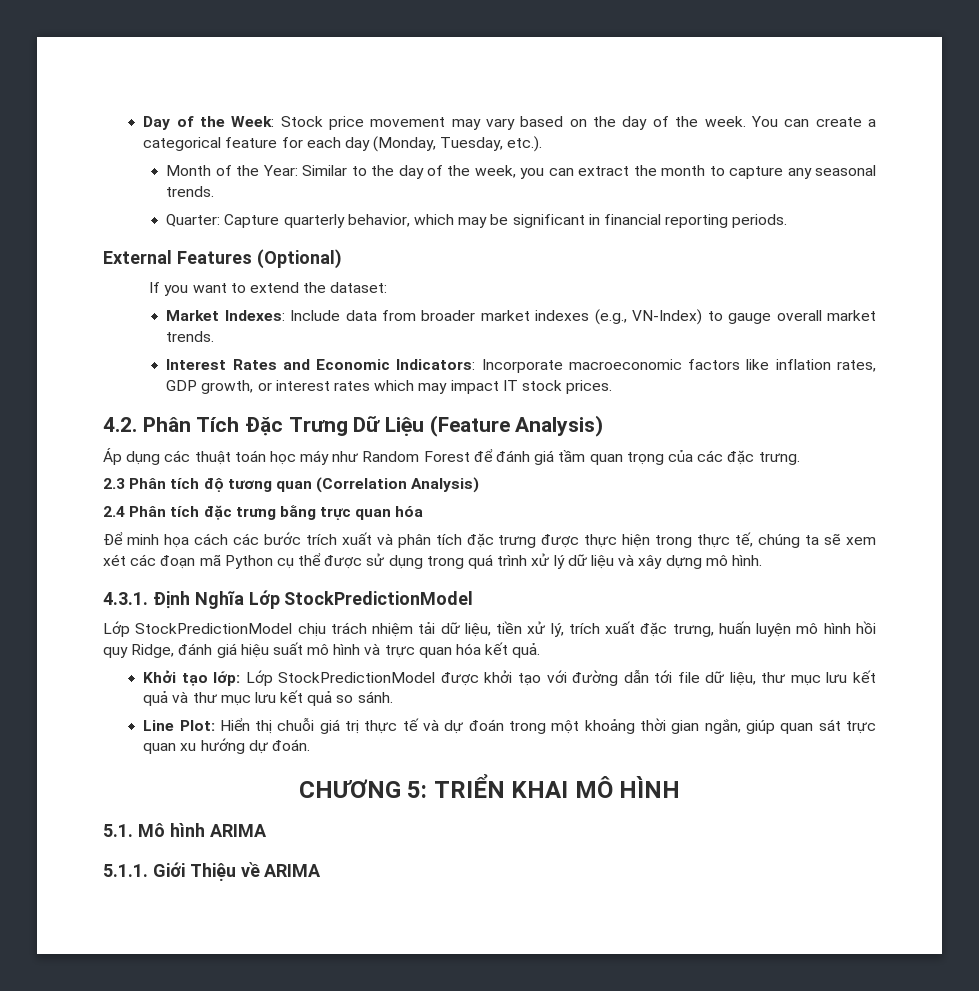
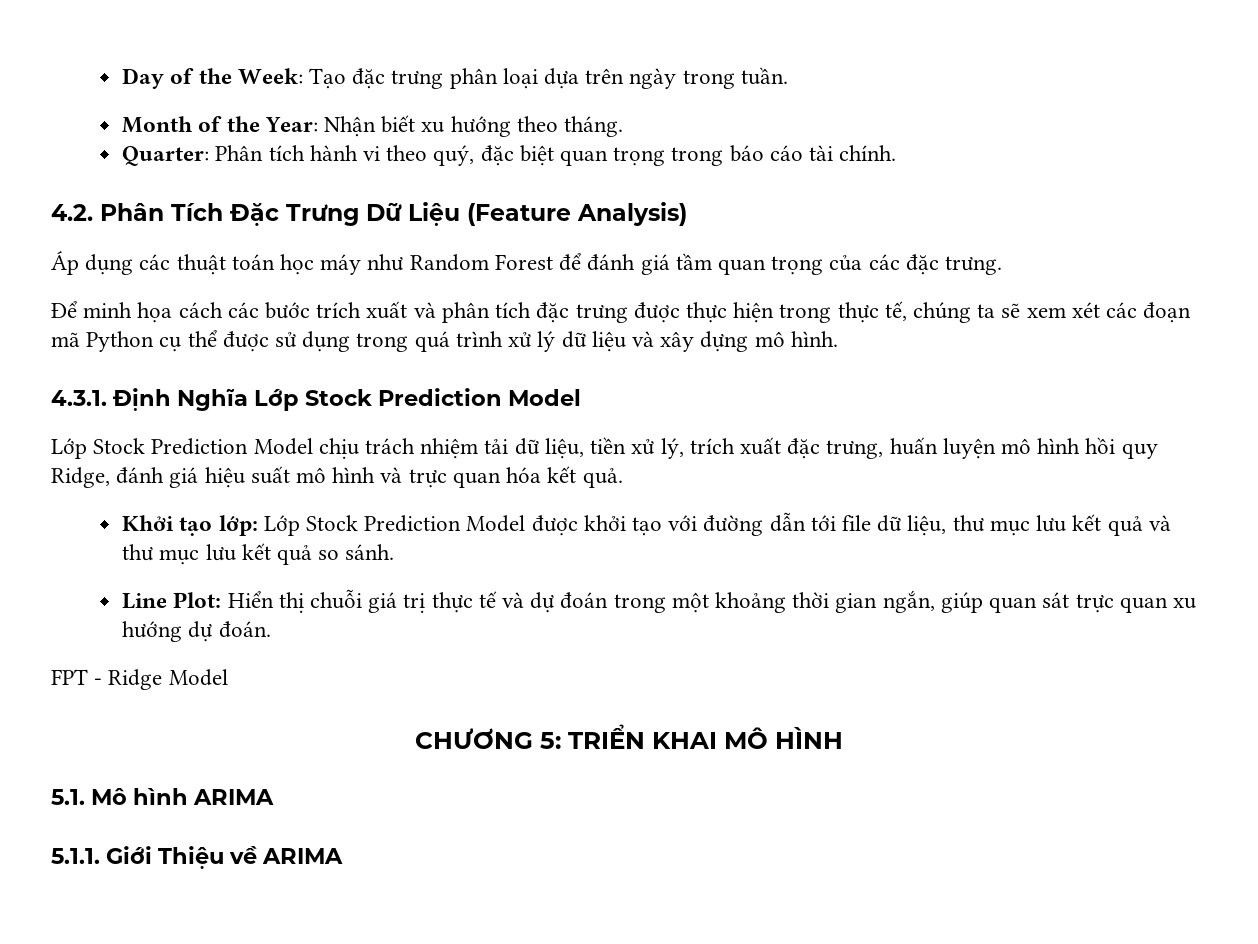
[280,116,876,130] [143,136,543,152] [166,165,876,179] [166,186,215,197] [166,214,788,228] [103,249,342,269] [149,282,388,296] [166,309,877,325] [166,331,215,342] [166,359,876,373] [166,380,613,394] Stock price movement may vary based on the day of the week. You can create a categorical feature for each day (Monday, Tuesday, etc.). // Month of the Year: Similar to the day of the week, you can extract the month to capture any seasonal trends. // Quarter: Capture quarterly behavior, which may be significant in financial reporting periods. // External Features (Optional) // If you want to extend the dataset: // Market Indexes: Include data from broader market indexes (e.g., VN-Index) to gauge overall market trends. // Interest Rates and Economic Indicators: Incorporate macroeconomic factors like inflation rates, GDP growth, or interest rates which may impact IT stock prices. -> [308,67,788,89] [122,115,623,137] [122,145,897,166] Tạo đặc trưng phân loại dựa trên ngày trong tuần. // Month of the Year: Nhận biết xu hướng theo tháng. // Quarter: Phân tích hành vi theo quý, đặc biệt quan trọng trong báo cáo tài chính.
[103,477,480,493] [103,505,424,520] // 2.3 Phân tích độ tương quan (Correlation Analysis) // 2.4 Phân tích đặc trưng bằng trực quan hóa -> (1002, 265) none
[284,591,474,605] [103,621,293,637] StockPredictionModel // Lớp StockPredictionModel -> [305,388,582,406] [51,438,313,459] Stock Prediction Model // Lớp Stock Prediction Model
[278,672,436,683] StockPredictionModel -> [305,515,526,532] Stock Prediction Model
(310, 745) none -> [51,669,228,690] // FPT - Ridge Model

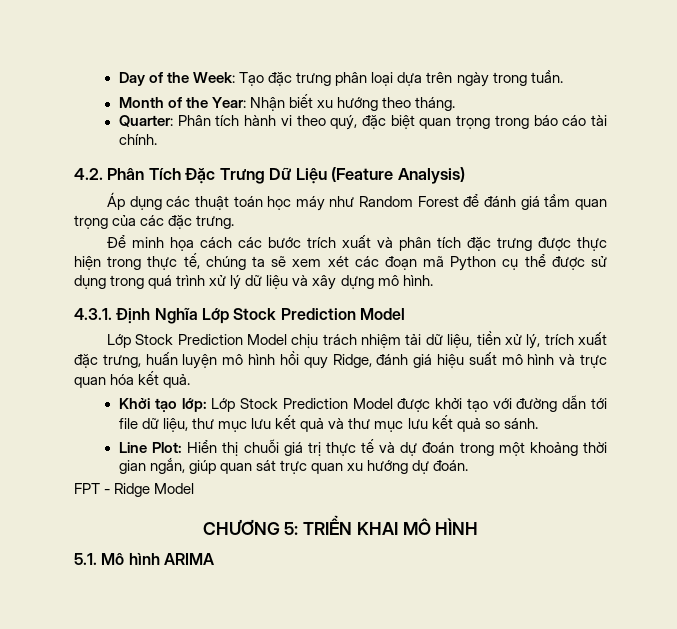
[51,846,344,869] // 5.1.1. Giới Thiệu về ARIMA -> (214, 559) none

